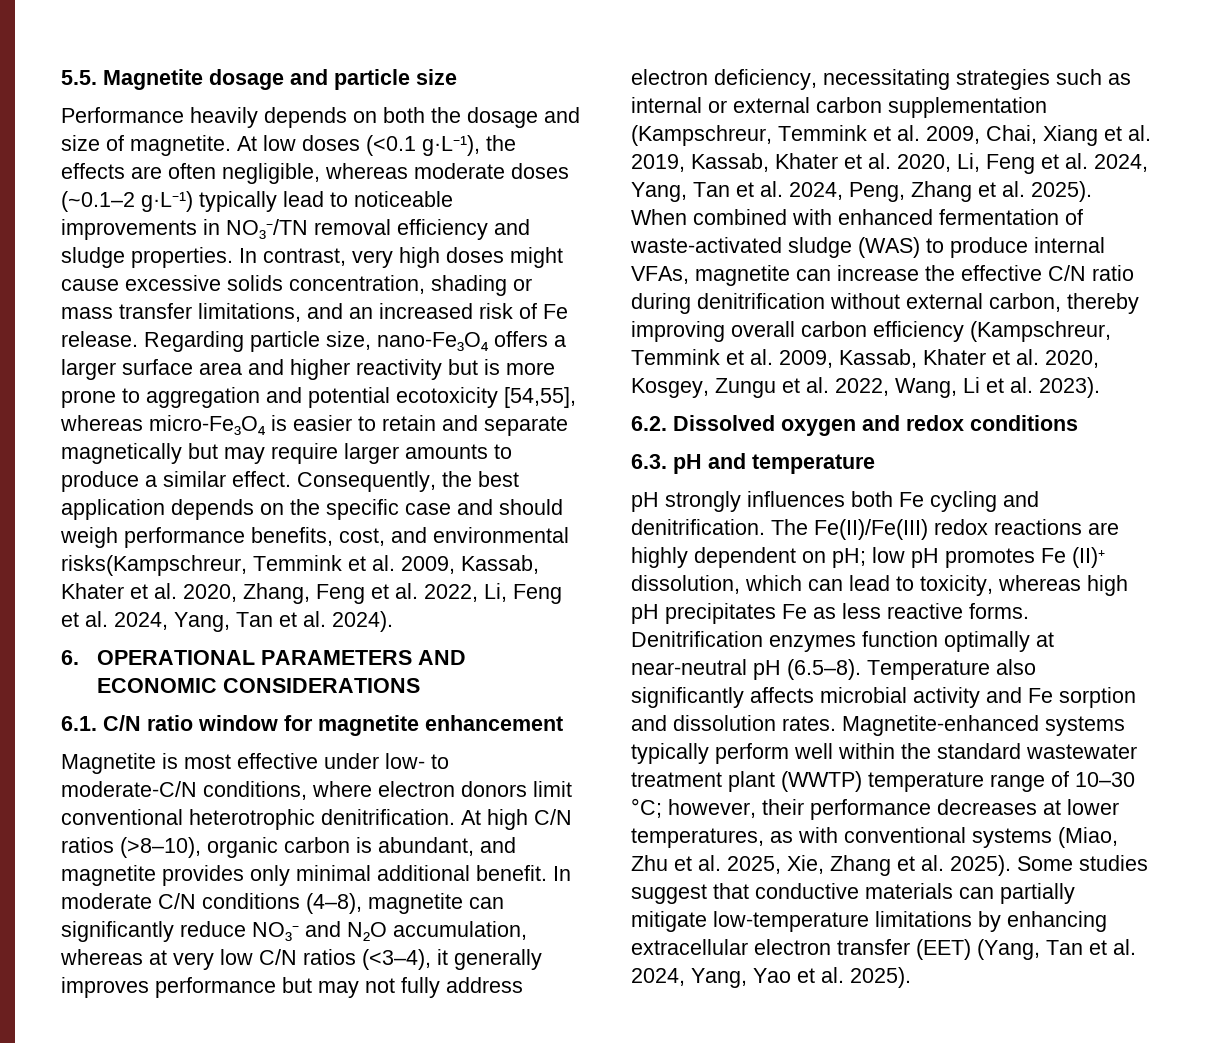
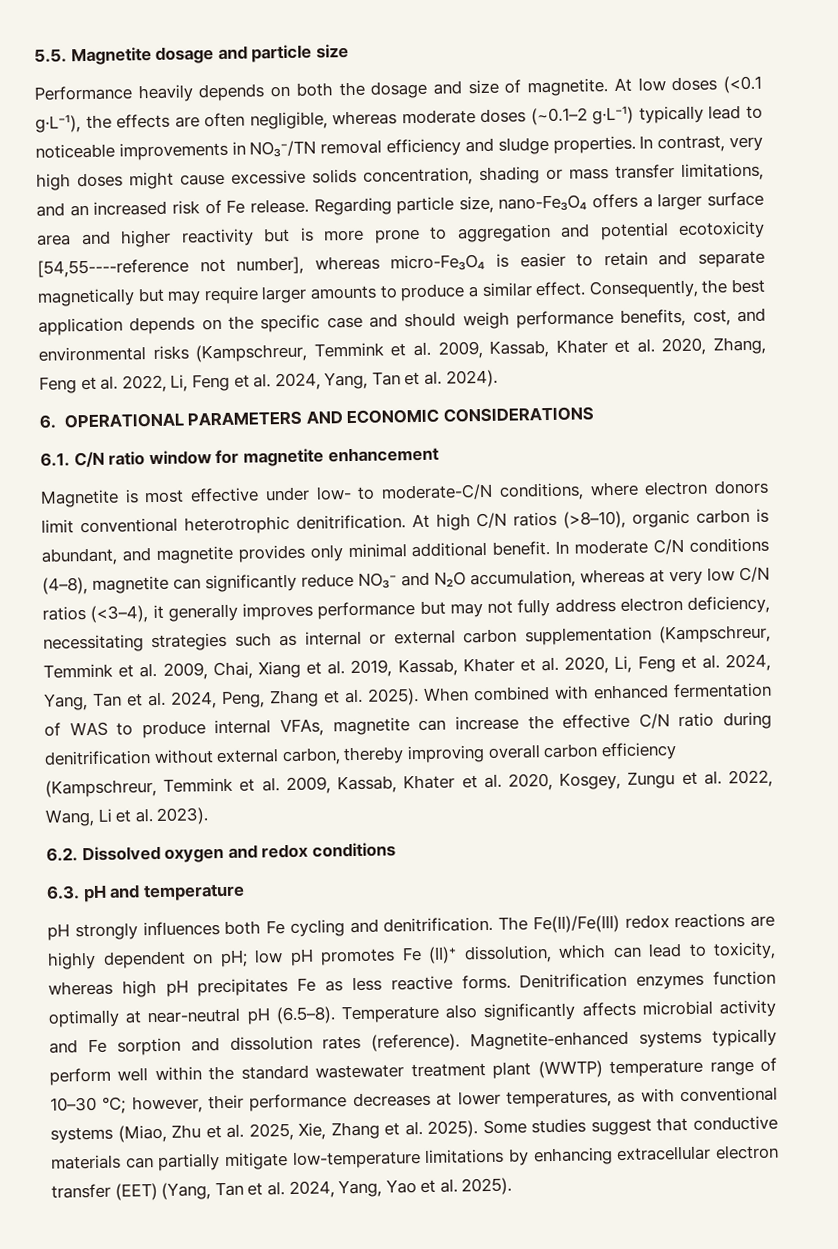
[504,387,576,408] [54,55], -> [37,256,305,278] [54,55----reference not number],
[61,555,247,576] risks(Kampschreur, -> [152,343,308,363] risks (Kampschreur,
[630,237,920,258] waste-activated sludge (WAS) -> [69,721,108,737] WAS
[782,716,836,731] rates. -> [322,1033,461,1052] rates (reference).

